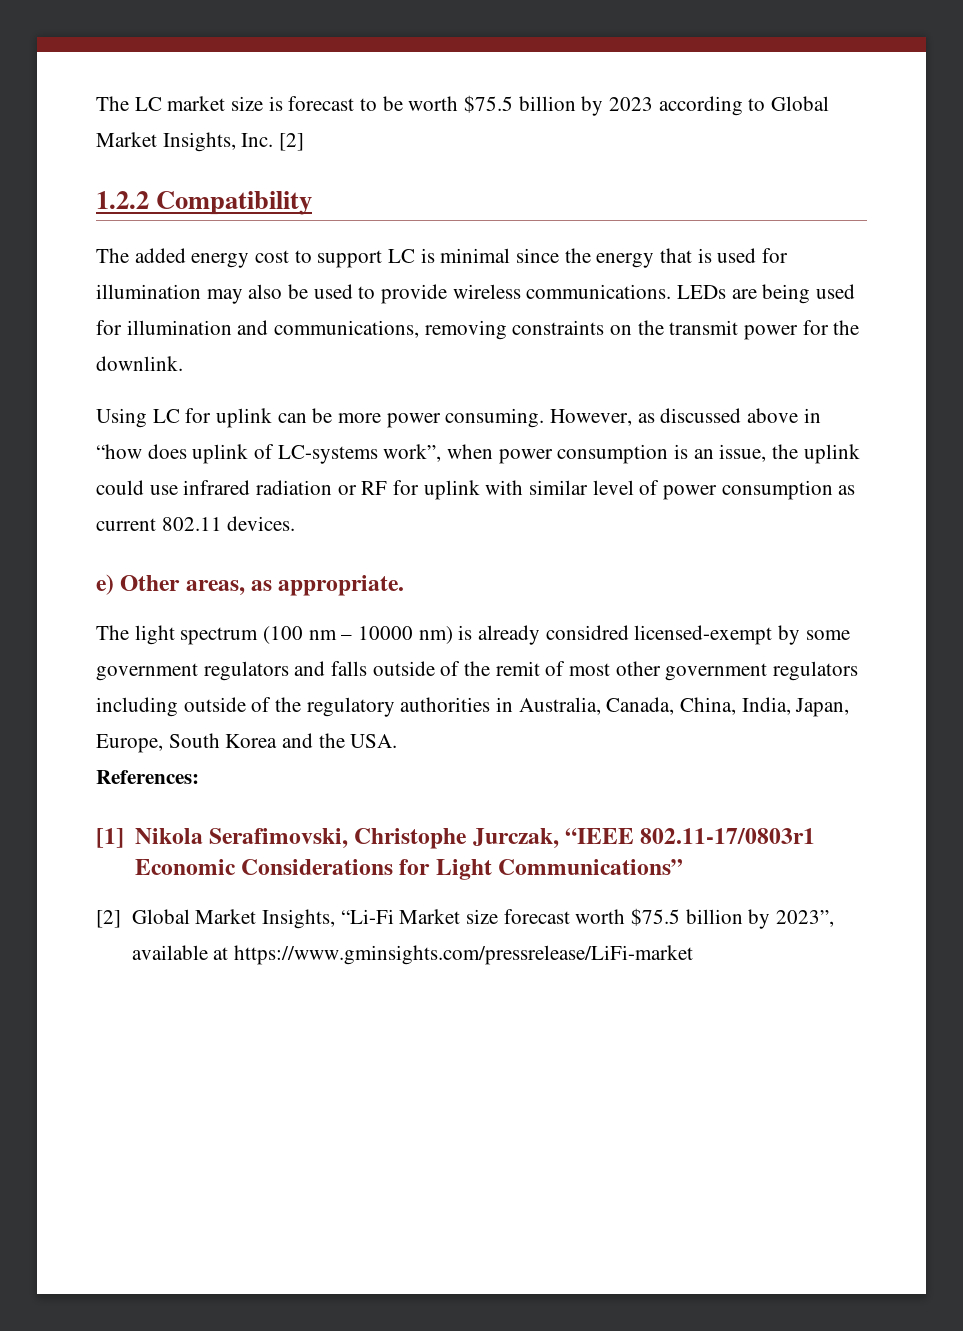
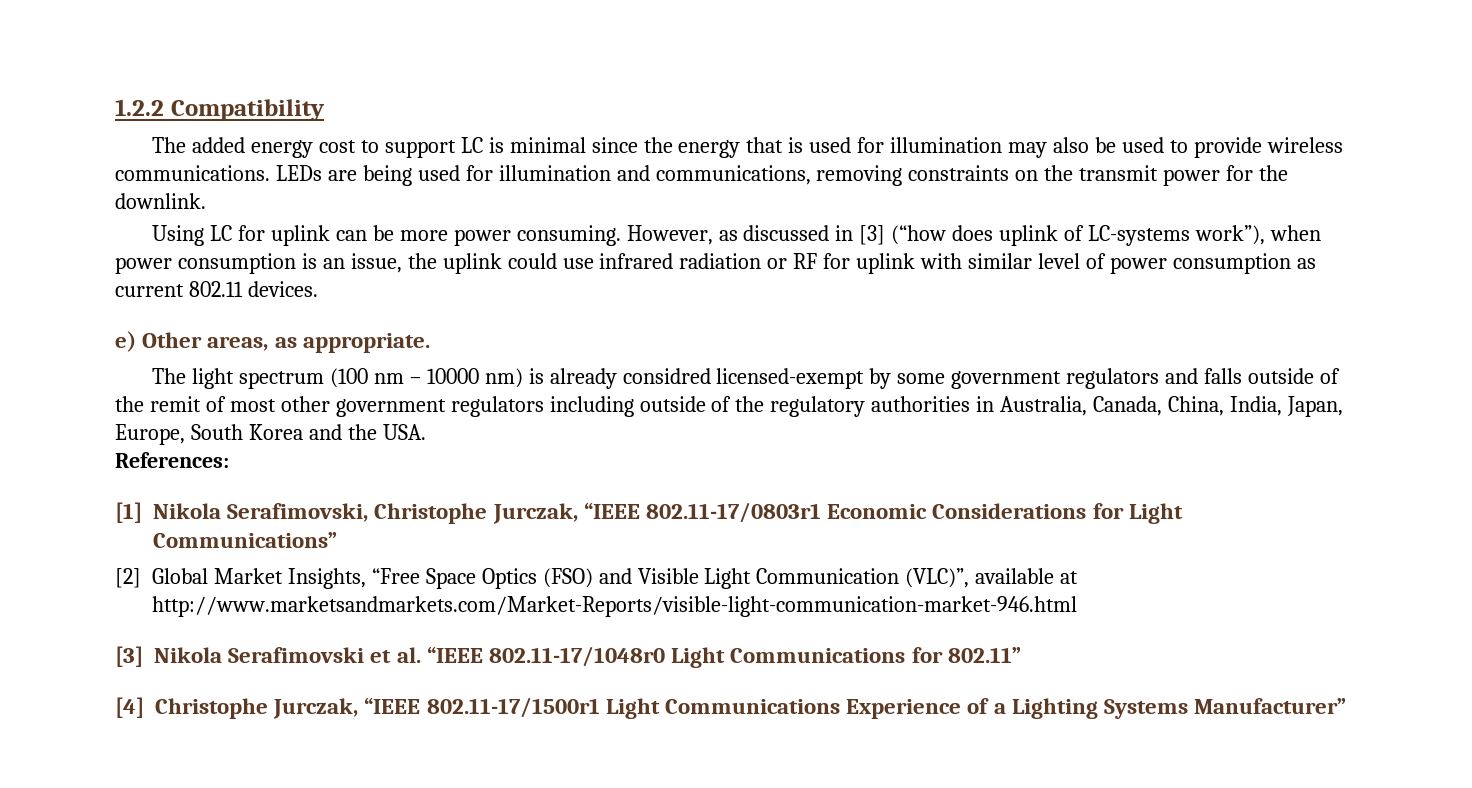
[96,95,830,116] [96,132,305,152] The LC market size is forecast to be worth $75.5 billion by 2023 according to Global Market Insights, Inc. [2] // -> (115, 107) none
[747,408,821,423] [96,444,142,459] above in “how -> [835,225,947,245] in [3] (“how
[383,444,442,462] work”, -> [1194,225,1265,245] work”),
[340,908,834,929] [131,945,693,965] “Li-Fi Market size forecast worth $75.5 billion by 2023”, available at https://www.gminsights.com/pressrelease/LiFi-market -> [371,568,1079,589] [152,596,1077,617] [115,646,1021,668] [115,697,1347,719] “Free Space Optics (FSO) and Visible Light Communication (VLC)”, available at http://www.marketsandmarkets.com/Market-Reports/visible-light-communication-market-946.html // [3] Nikola Serafimovski et al. “IEEE 802.11-17/1048r0 Light Communications for 802.11” // [4] Christophe Jurczak, “IEEE 802.11-17/1500r1 Light Communications Experience of a Lighting Systems Manufacturer”

